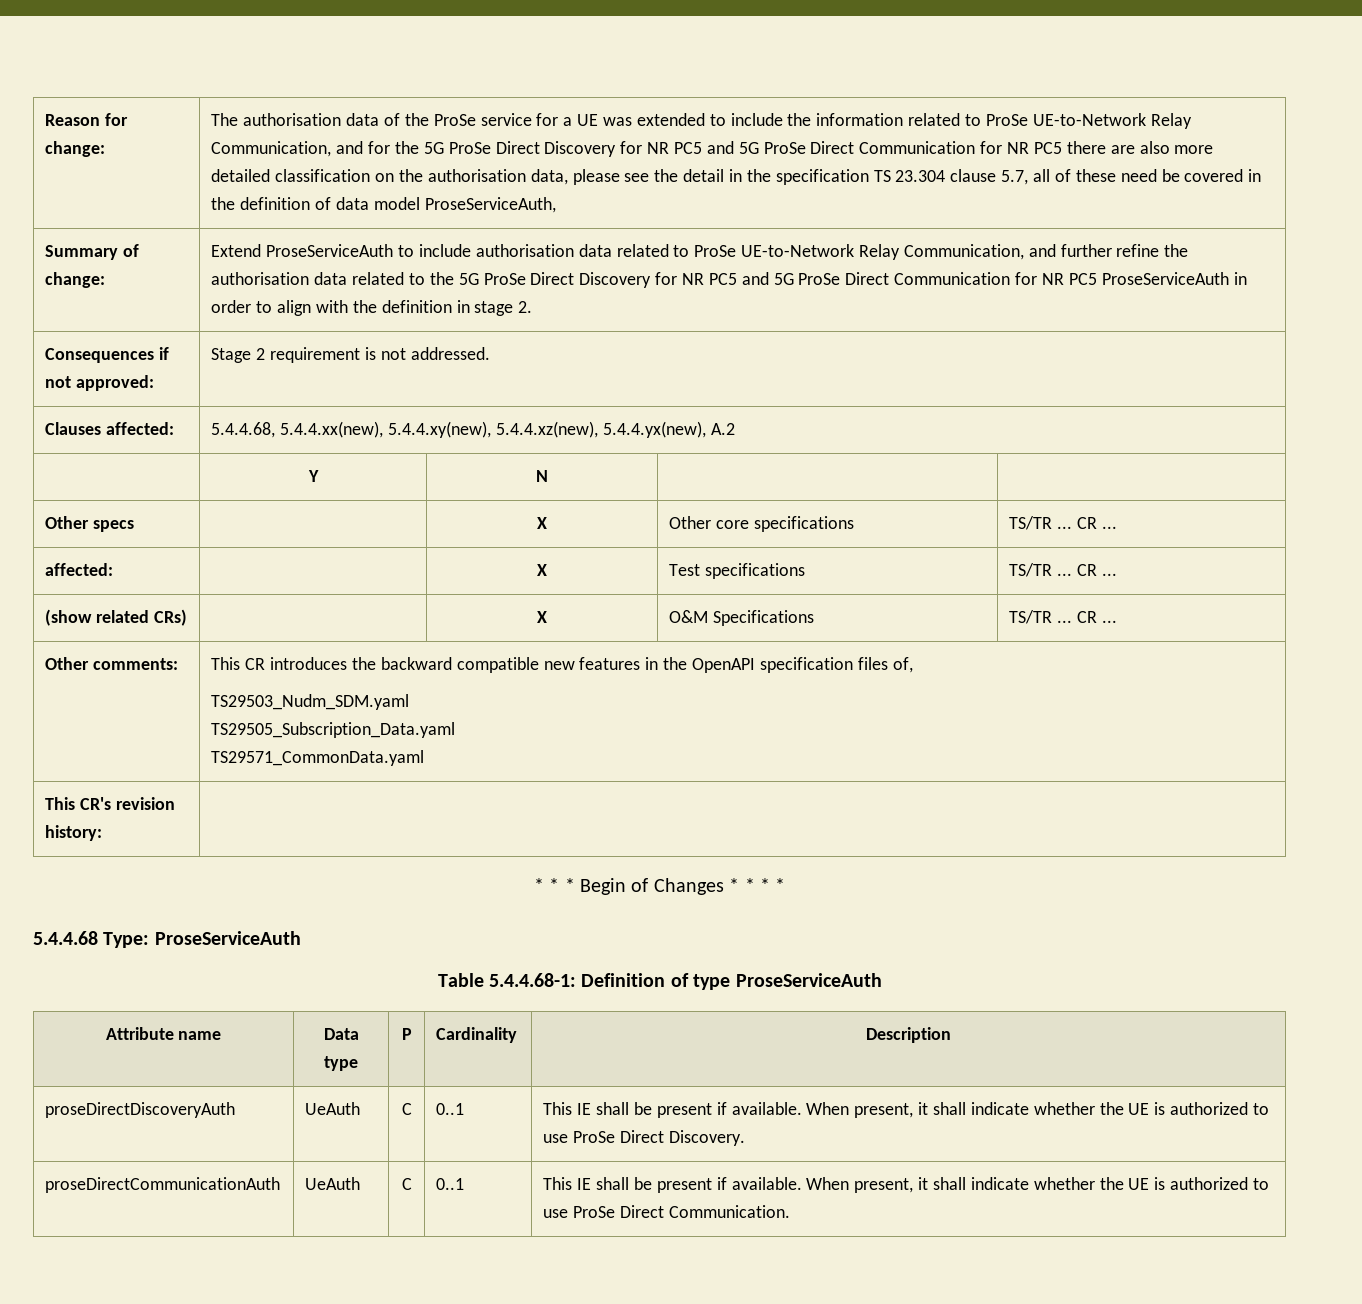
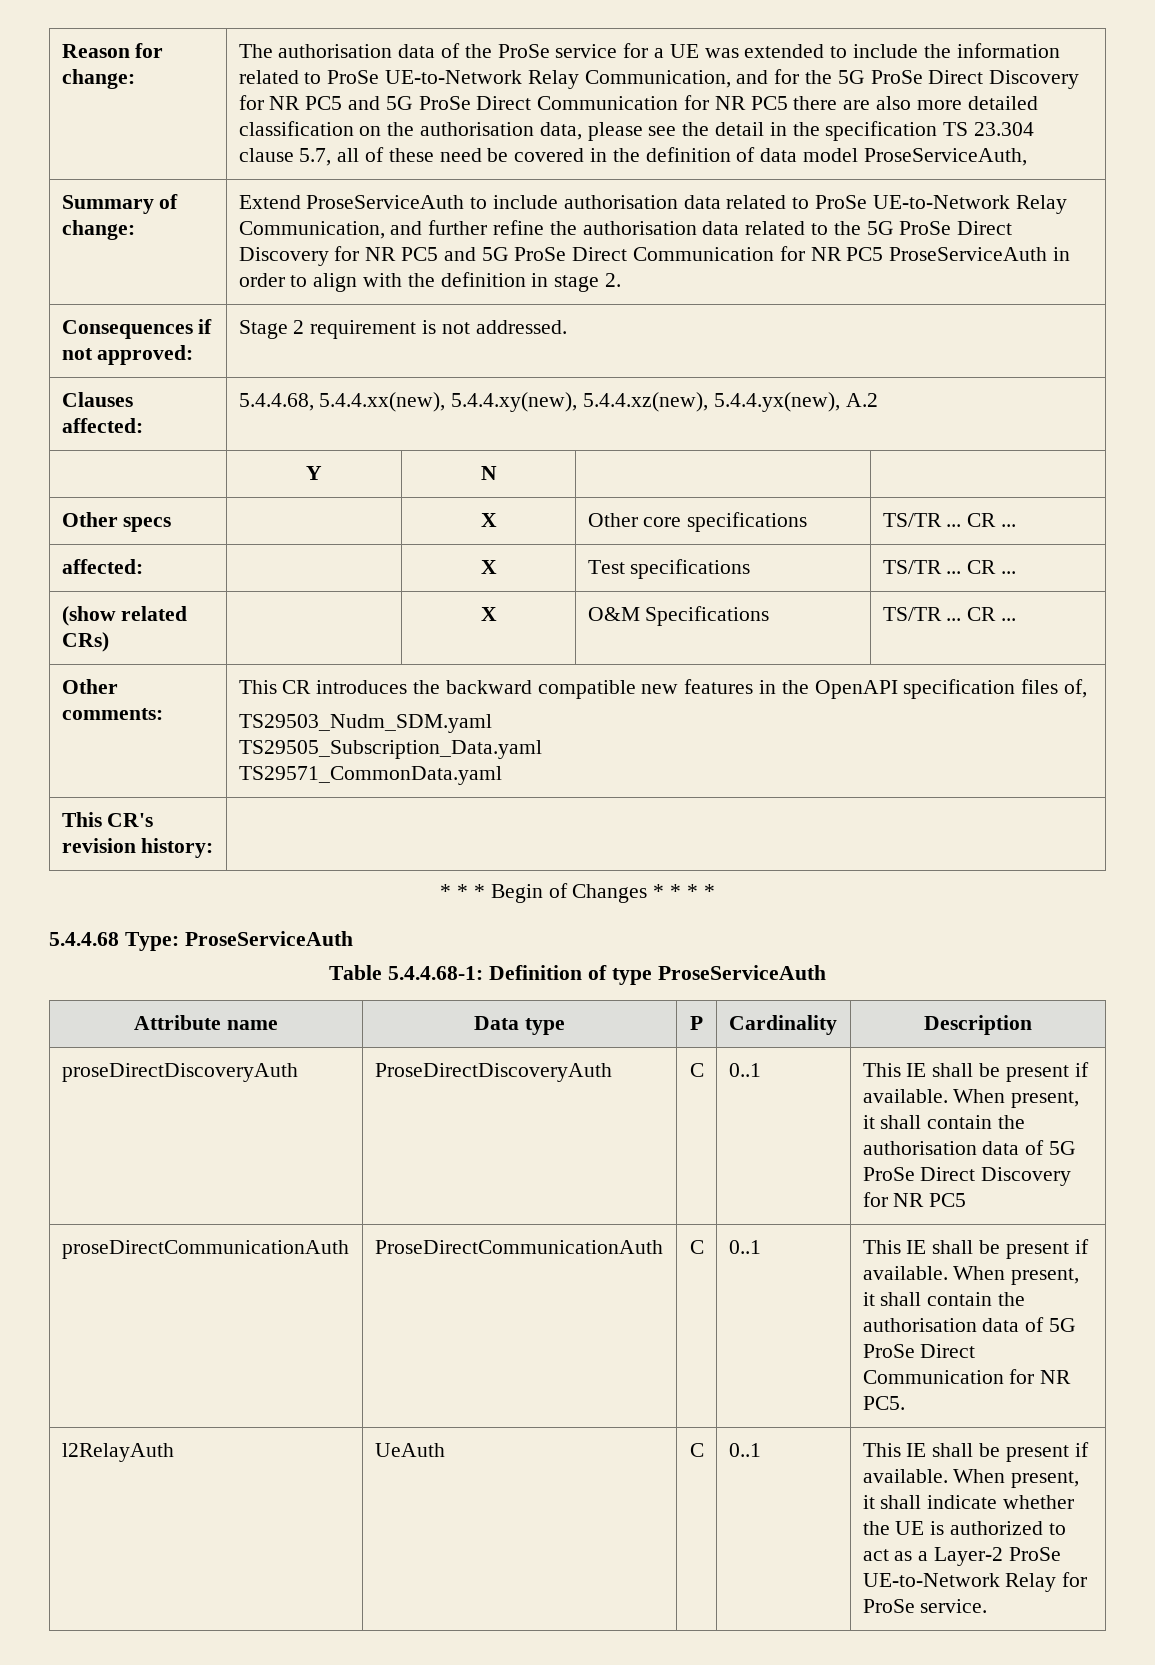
[305,1102,361,1115] UeAuth -> [374,1063,612,1082] ProseDirectDiscoveryAuth
[970,1102,1270,1115] [543,1130,746,1146] [45,1177,281,1193] indicate whether the UE is authorized to use ProSe Direct Discovery. // proseDirectCommunicationAuth -> [927,1115,1026,1129] [862,1140,1077,1155] [862,1167,1072,1186] [862,1192,967,1207] [61,1240,349,1259] [374,1240,663,1254] [689,1240,704,1254] [728,1240,761,1254] [862,1239,1089,1259] [862,1266,1080,1285] [862,1292,1026,1306] [862,1317,1077,1332] [862,1344,976,1358] [862,1369,1072,1384] [862,1396,905,1410] [61,1443,174,1462] contain the authorisation data of 5G ProSe Direct Discovery for NR PC5 // proseDirectCommunicationAuth | ProseDirectCommunicationAuth | C | 0..1 | This IE shall be present if available. When present, it shall contain the authorisation data of 5G ProSe Direct Communication for NR PC5. // l2RelayAuth
[543,1205,791,1218] use ProSe Direct Communication. -> [862,1547,1061,1566] [862,1572,1088,1592] [862,1599,988,1613] act as a Layer-2 ProSe UE-to-Network Relay for ProSe service.

